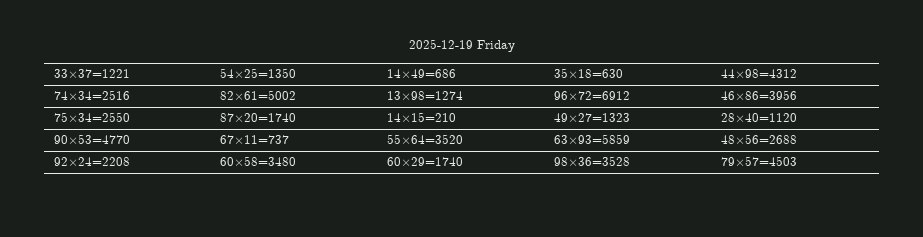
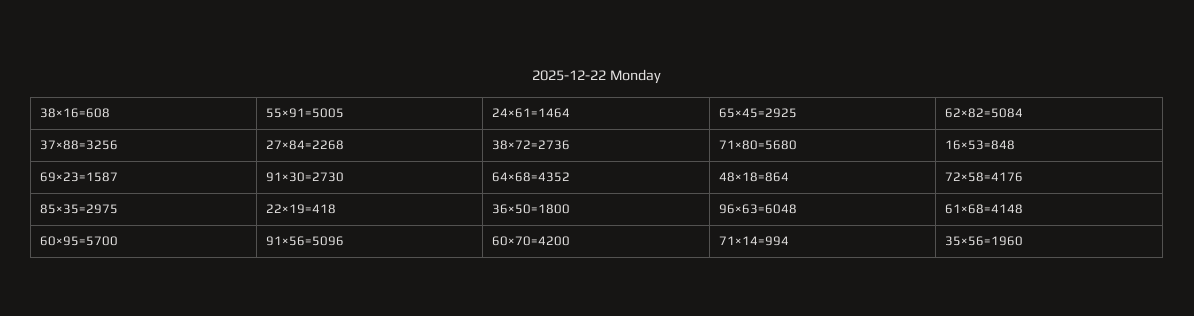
[408,39,515,52] [54,69,131,78] [220,68,297,78] [387,69,457,78] [554,68,624,78] [721,69,798,78] [54,90,131,100] [220,90,297,100] [387,91,464,100] [554,91,631,100] [721,90,798,100] [54,112,131,122] [220,113,297,122] [387,112,457,122] [554,113,631,122] [721,113,798,122] [54,134,131,144] [220,135,290,144] [387,134,464,144] [554,134,631,144] [721,134,798,144] [54,157,131,166] [220,156,297,166] [387,157,464,166] [554,156,631,166] [721,156,798,166] 2025-12-19 Friday // 33×37=1221 | 54×25=1350 | 14×49=686 | 35×18=630 | 44×98=4312 // 74×34=2516 | 82×61=5002 | 13×98=1274 | 96×72=6912 | 46×86=3956 // 75×34=2550 | 87×20=1740 | 14×15=210 | 49×27=1323 | 28×40=1120 // 90×53=4770 | 67×11=737 | 55×64=3520 | 63×93=5859 | 48×56=2688 // 92×24=2208 | 60×58=3480 | 60×29=1740 | 98×36=3528 | 79×57=4503 -> [532,69,661,84] [40,108,111,118] [266,108,345,118] [492,108,571,118] [719,108,798,118] [945,108,1024,118] [40,140,119,150] [266,140,345,150] [492,140,571,150] [719,140,798,150] [945,140,1016,150] [40,172,119,182] [266,172,345,182] [492,172,571,182] [719,172,790,182] [945,172,1024,182] [40,204,119,214] [266,204,337,214] [492,204,571,214] [719,204,798,214] [945,204,1024,214] [40,236,119,246] [266,236,345,246] [492,236,571,246] [719,236,790,246] [945,236,1024,246] 2025-12-22 Monday // 38×16=608 | 55×91=5005 | 24×61=1464 | 65×45=2925 | 62×82=5084 // 37×88=3256 | 27×84=2268 | 38×72=2736 | 71×80=5680 | 16×53=848 // 69×23=1587 | 91×30=2730 | 64×68=4352 | 48×18=864 | 72×58=4176 // 85×35=2975 | 22×19=418 | 36×50=1800 | 96×63=6048 | 61×68=4148 // 60×95=5700 | 91×56=5096 | 60×70=4200 | 71×14=994 | 35×56=1960

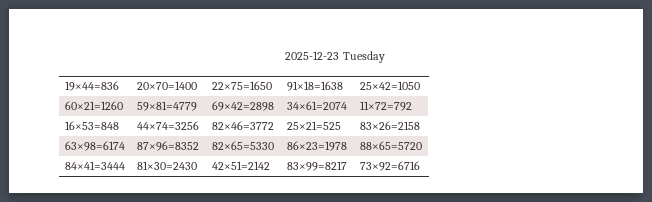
[532,69,661,84] [40,108,111,118] [266,108,345,118] [492,108,571,118] [719,108,798,118] [945,108,1024,118] [40,140,119,150] [266,140,345,150] [492,140,571,150] [719,140,798,150] [945,140,1016,150] [40,172,119,182] [266,172,345,182] [492,172,571,182] [719,172,790,182] [945,172,1024,182] [40,204,119,214] [266,204,337,214] [492,204,571,214] [719,204,798,214] [945,204,1024,214] [40,236,119,246] [266,236,345,246] [492,236,571,246] [719,236,790,246] [945,236,1024,246] 2025-12-22 Monday // 38×16=608 | 55×91=5005 | 24×61=1464 | 65×45=2925 | 62×82=5084 // 37×88=3256 | 27×84=2268 | 38×72=2736 | 71×80=5680 | 16×53=848 // 69×23=1587 | 91×30=2730 | 64×68=4352 | 48×18=864 | 72×58=4176 // 85×35=2975 | 22×19=418 | 36×50=1800 | 96×63=6048 | 61×68=4148 // 60×95=5700 | 91×56=5096 | 60×70=4200 | 71×14=994 | 35×56=1960 -> [285,51,385,63] [64,81,119,91] [136,81,197,90] [211,81,272,90] [286,81,343,91] [359,81,420,90] [64,101,123,110] [136,101,197,111] [211,101,274,111] [286,101,347,110] [359,101,412,111] [64,121,119,130] [136,121,199,130] [211,121,274,130] [286,121,341,130] [359,121,420,130] [64,141,125,151] [136,141,199,151] [211,141,274,150] [286,141,347,151] [359,141,422,150] [64,161,125,170] [136,161,197,170] [211,161,270,170] [286,161,347,171] [359,161,420,171] 2025-12-23 Tuesday // 19×44=836 | 20×70=1400 | 22×75=1650 | 91×18=1638 | 25×42=1050 // 60×21=1260 | 59×81=4779 | 69×42=2898 | 34×61=2074 | 11×72=792 // 16×53=848 | 44×74=3256 | 82×46=3772 | 25×21=525 | 83×26=2158 // 63×98=6174 | 87×96=8352 | 82×65=5330 | 86×23=1978 | 88×65=5720 // 84×41=3444 | 81×30=2430 | 42×51=2142 | 83×99=8217 | 73×92=6716

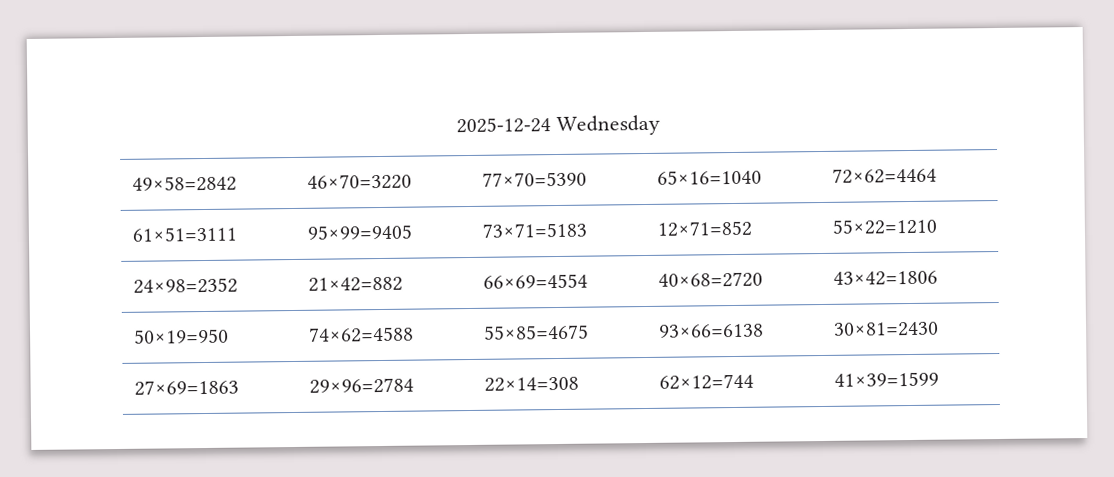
[285,51,385,63] [64,81,119,91] [136,81,197,90] [211,81,272,90] [286,81,343,91] [359,81,420,90] [64,101,123,110] [136,101,197,111] [211,101,274,111] [286,101,347,110] [359,101,412,111] [64,121,119,130] [136,121,199,130] [211,121,274,130] [286,121,341,130] [359,121,420,130] [64,141,125,151] [136,141,199,151] [211,141,274,150] [286,141,347,151] [359,141,422,150] [64,161,125,170] [136,161,197,170] [211,161,270,170] [286,161,347,171] [359,161,420,171] 2025-12-23 Tuesday // 19×44=836 | 20×70=1400 | 22×75=1650 | 91×18=1638 | 25×42=1050 // 60×21=1260 | 59×81=4779 | 69×42=2898 | 34×61=2074 | 11×72=792 // 16×53=848 | 44×74=3256 | 82×46=3772 | 25×21=525 | 83×26=2158 // 63×98=6174 | 87×96=8352 | 82×65=5330 | 86×23=1978 | 88×65=5720 // 84×41=3444 | 81×30=2430 | 42×51=2142 | 83×99=8217 | 73×92=6716 -> [456,114,660,137] [131,175,237,192] [306,173,412,190] [481,171,587,187] [656,169,762,185] [831,167,937,184] [131,226,238,242] [306,224,412,240] [481,222,587,238] [656,220,752,237] [831,218,937,235] [132,277,238,294] [307,276,403,292] [482,273,588,289] [657,271,763,288] [832,270,938,286] [133,328,229,344] [307,326,414,343] [482,324,589,340] [657,323,764,338] [832,321,939,337] [133,379,239,396] [308,377,414,394] [483,376,579,392] [658,373,754,390] [833,371,939,387] 2025-12-24 Wednesday // 49×58=2842 | 46×70=3220 | 77×70=5390 | 65×16=1040 | 72×62=4464 // 61×51=3111 | 95×99=9405 | 73×71=5183 | 12×71=852 | 55×22=1210 // 24×98=2352 | 21×42=882 | 66×69=4554 | 40×68=2720 | 43×42=1806 // 50×19=950 | 74×62=4588 | 55×85=4675 | 93×66=6138 | 30×81=2430 // 27×69=1863 | 29×96=2784 | 22×14=308 | 62×12=744 | 41×39=1599

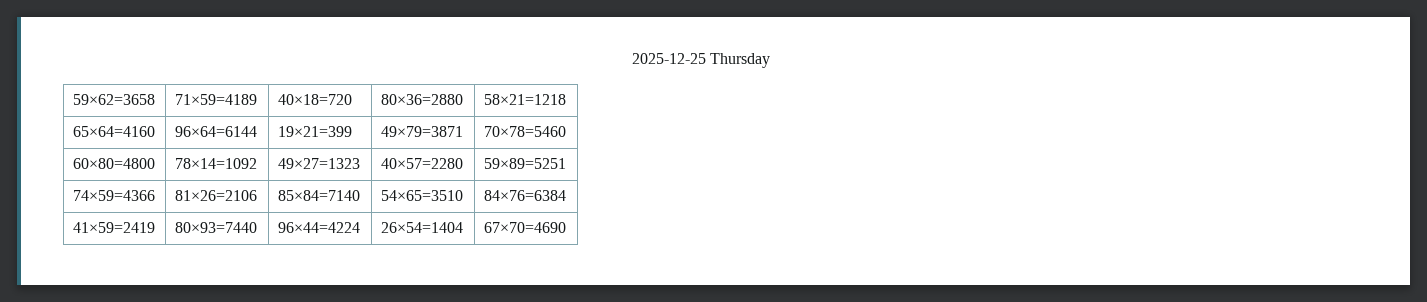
[456,114,660,137] [131,175,237,192] [306,173,412,190] [481,171,587,187] [656,169,762,185] [831,167,937,184] [131,226,238,242] [306,224,412,240] [481,222,587,238] [656,220,752,237] [831,218,937,235] [132,277,238,294] [307,276,403,292] [482,273,588,289] [657,271,763,288] [832,270,938,286] [133,328,229,344] [307,326,414,343] [482,324,589,340] [657,323,764,338] [832,321,939,337] [133,379,239,396] [308,377,414,394] [483,376,579,392] [658,373,754,390] [833,371,939,387] 2025-12-24 Wednesday // 49×58=2842 | 46×70=3220 | 77×70=5390 | 65×16=1040 | 72×62=4464 // 61×51=3111 | 95×99=9405 | 73×71=5183 | 12×71=852 | 55×22=1210 // 24×98=2352 | 21×42=882 | 66×69=4554 | 40×68=2720 | 43×42=1806 // 50×19=950 | 74×62=4588 | 55×85=4675 | 93×66=6138 | 30×81=2430 // 27×69=1863 | 29×96=2784 | 22×14=308 | 62×12=744 | 41×39=1599 -> [631,53,771,68] [72,94,155,105] [174,94,257,105] [277,94,352,105] [380,94,463,105] [483,94,566,105] [72,126,155,137] [174,126,257,137] [277,126,352,137] [380,126,463,137] [483,126,566,137] [72,158,155,169] [174,158,257,169] [277,158,360,169] [380,158,463,169] [483,158,566,169] [72,190,155,201] [174,190,257,201] [277,190,360,201] [380,190,463,201] [483,190,566,201] [72,222,155,233] [174,222,257,233] [277,222,360,233] [380,222,463,233] [483,222,566,233] 2025-12-25 Thursday // 59×62=3658 | 71×59=4189 | 40×18=720 | 80×36=2880 | 58×21=1218 // 65×64=4160 | 96×64=6144 | 19×21=399 | 49×79=3871 | 70×78=5460 // 60×80=4800 | 78×14=1092 | 49×27=1323 | 40×57=2280 | 59×89=5251 // 74×59=4366 | 81×26=2106 | 85×84=7140 | 54×65=3510 | 84×76=6384 // 41×59=2419 | 80×93=7440 | 96×44=4224 | 26×54=1404 | 67×70=4690

